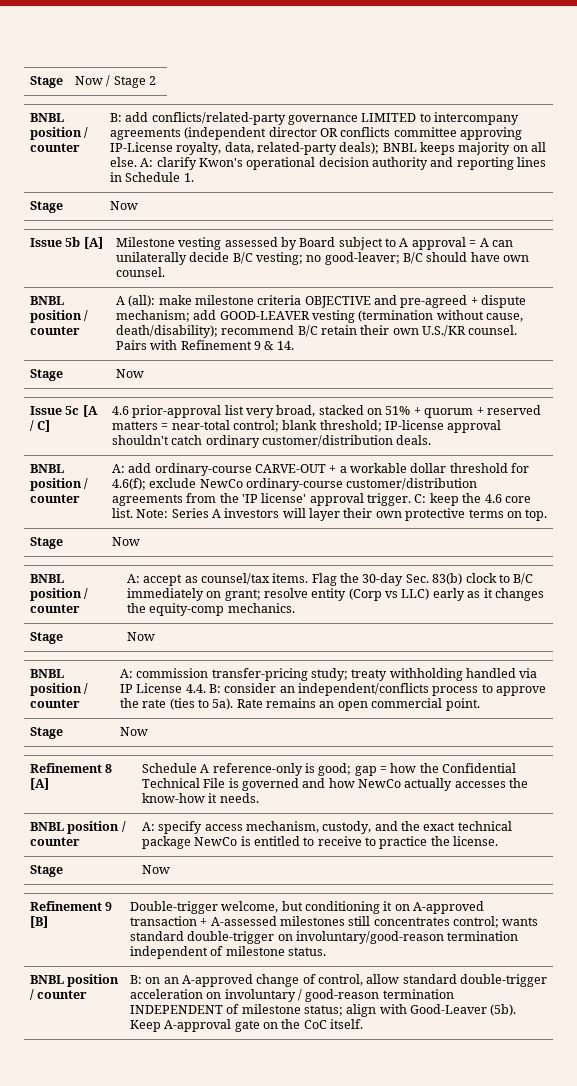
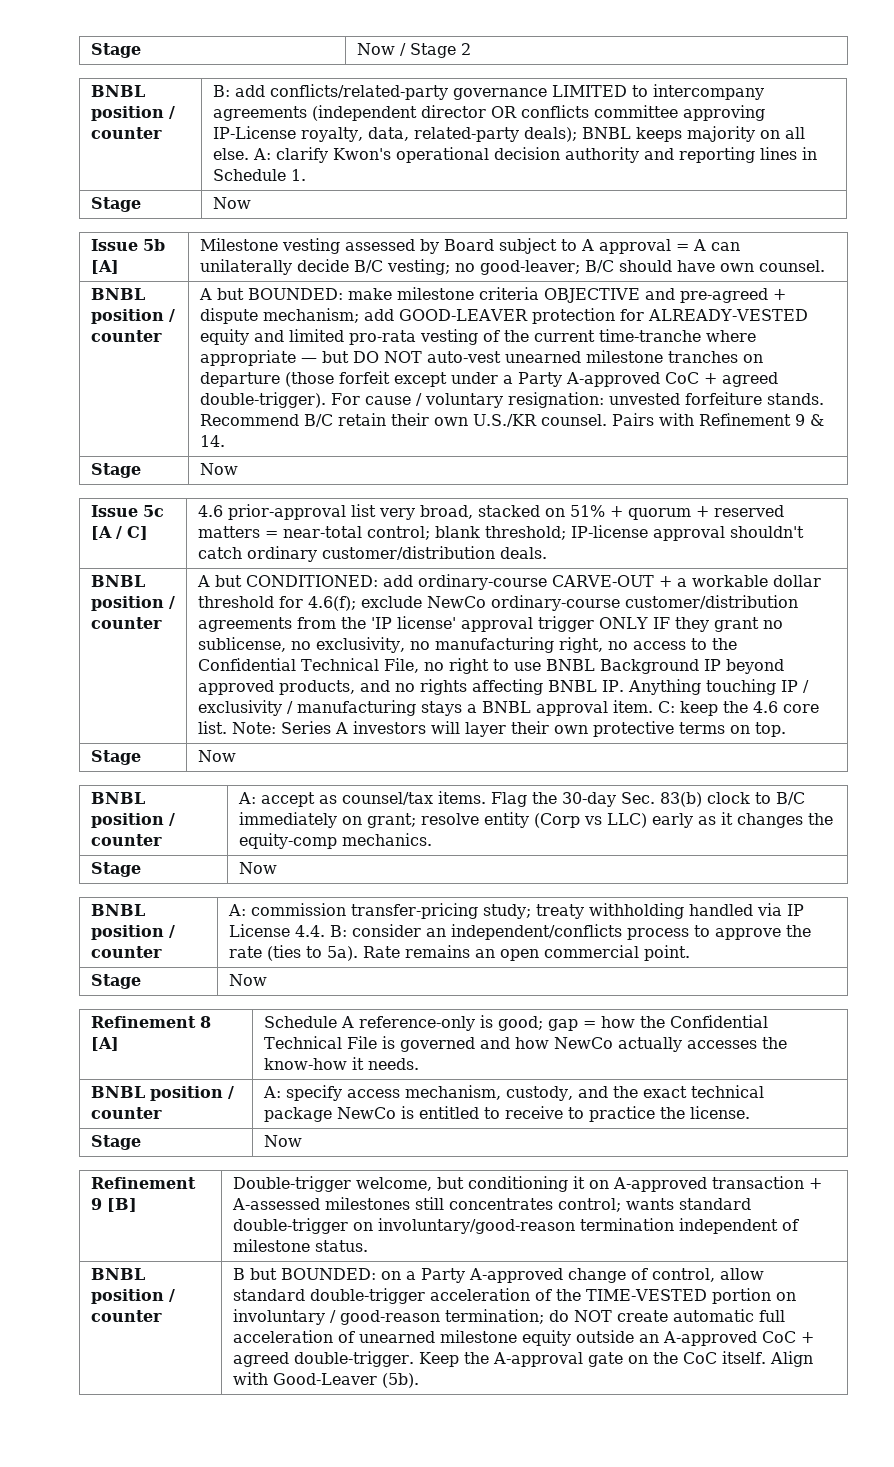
[128,295,156,307] (all): -> [216,288,343,300] but BOUNDED:
[311,310,523,323] [115,325,295,338] vesting (termination without cause, death/disability); recommend -> [531,308,808,324] [199,329,756,345] [199,350,763,366] [199,371,778,387] [199,392,824,408] [199,414,299,426] protection for ALREADY-VESTED equity and limited pro-rata vesting of the current time-tranche where appropriate — but DO NOT auto-vest unearned milestone tranches on departure (those forfeit except under a Party A-approved CoC + agreed double-trigger). For cause / voluntary resignation: unvested forfeiture stands. Recommend
[111,464,125,473] A: -> [196,575,378,587] A but CONDITIONED:
[366,493,411,506] trigger. -> [537,616,783,632] [197,637,737,653] [197,658,784,674] [197,679,809,695] [197,700,653,716] trigger ONLY IF they grant no sublicense, no exclusivity, no manufacturing right, no access to the Confidential Technical File, no right to use BNBL Background IP beyond approved products, and no rights affecting BNBL IP. Anything touching IP / exclusivity / manufacturing stays a BNBL approval item.
[129,975,179,984] B: on an -> [232,1268,465,1283] B but BOUNDED: on a Party
[206,989,454,1002] [129,1004,517,1017] [129,1020,161,1032] on involuntary / good-reason termination INDEPENDENT of milestone status; align with Good-Leaver (5b). Keep -> [534,1288,796,1304] [232,1309,785,1325] [232,1330,814,1346] [232,1351,489,1367] of the TIME-VESTED portion on involuntary / good-reason termination; do NOT create automatic full acceleration of unearned milestone equity outside an A-approved CoC + agreed double-trigger. Keep the
(363, 1024) none -> [769,1351,813,1367] [232,1372,419,1388] Align with Good-Leaver (5b).

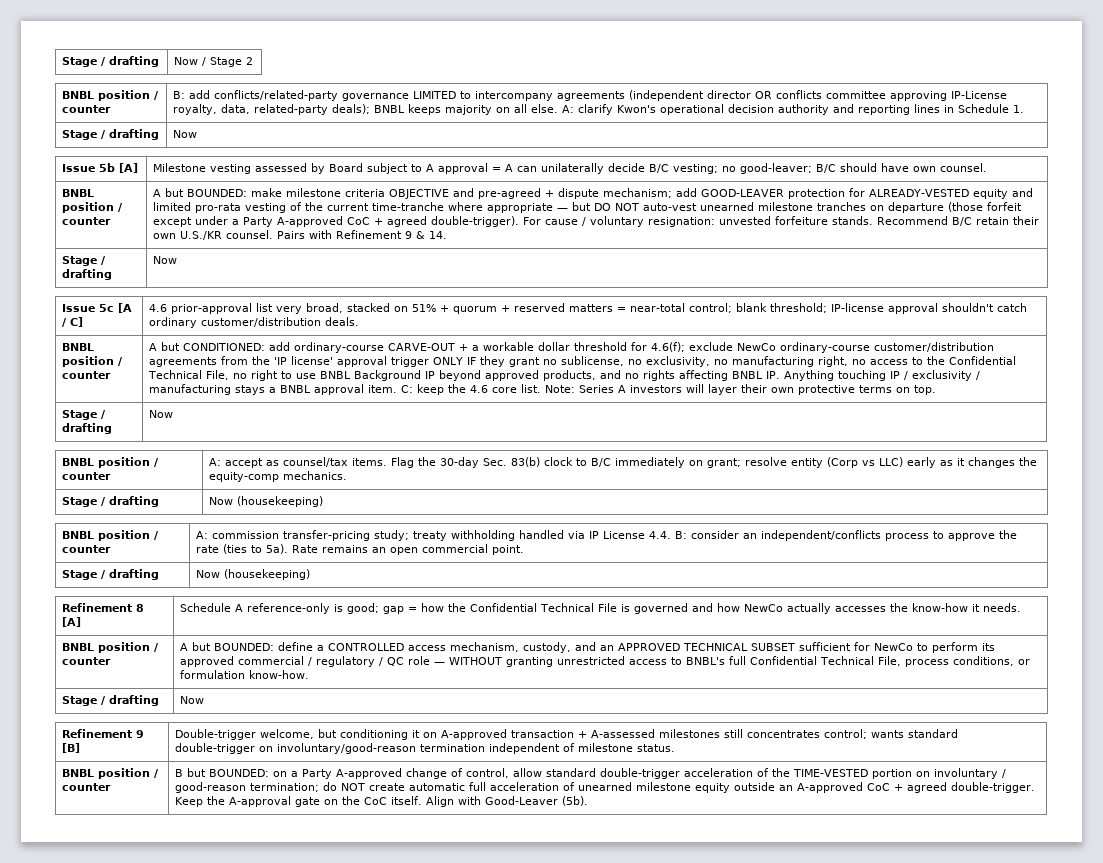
[90,43,141,58] Stage -> [62,56,160,67] Stage / drafting
(141, 204) none -> [101,129,160,140] / drafting
(141, 470) none -> [101,256,107,265] [62,269,113,280] / drafting
(141, 757) none -> [101,410,107,419] [62,423,113,434] / drafting
[238,862,277,874] | Now -> [101,496,160,507] [209,496,324,507] / drafting | Now (housekeeping)
[228,974,267,986] | Now -> [101,569,160,580] [196,569,311,580] / drafting | Now (housekeeping)
[262,1085,764,1101] [263,1106,750,1122] [90,1135,141,1150] A: specify access mechanism, custody, and the exact technical package NewCo is entitled to receive to practice the license. // Stage -> [180,642,996,653] [180,656,1031,667] [180,670,310,679] [62,695,160,706] A but BOUNDED: define a CONTROLLED access mechanism, custody, and an APPROVED TECHNICAL SUBSET sufficient for NewCo to perform its approved commercial / regulatory / QC role — WITHOUT granting unrestricted access to BNBL's full Confidential Technical File, process conditions, or formulation know-how. // Stage / drafting

